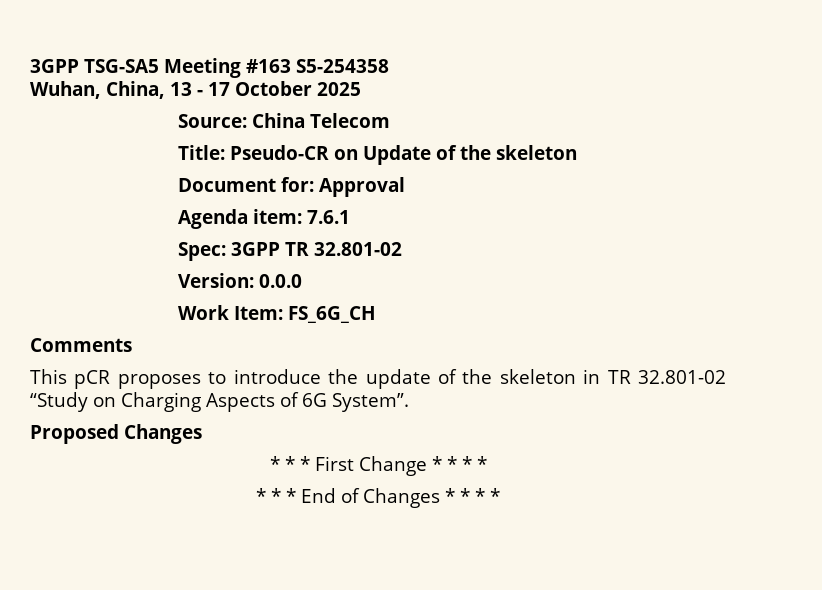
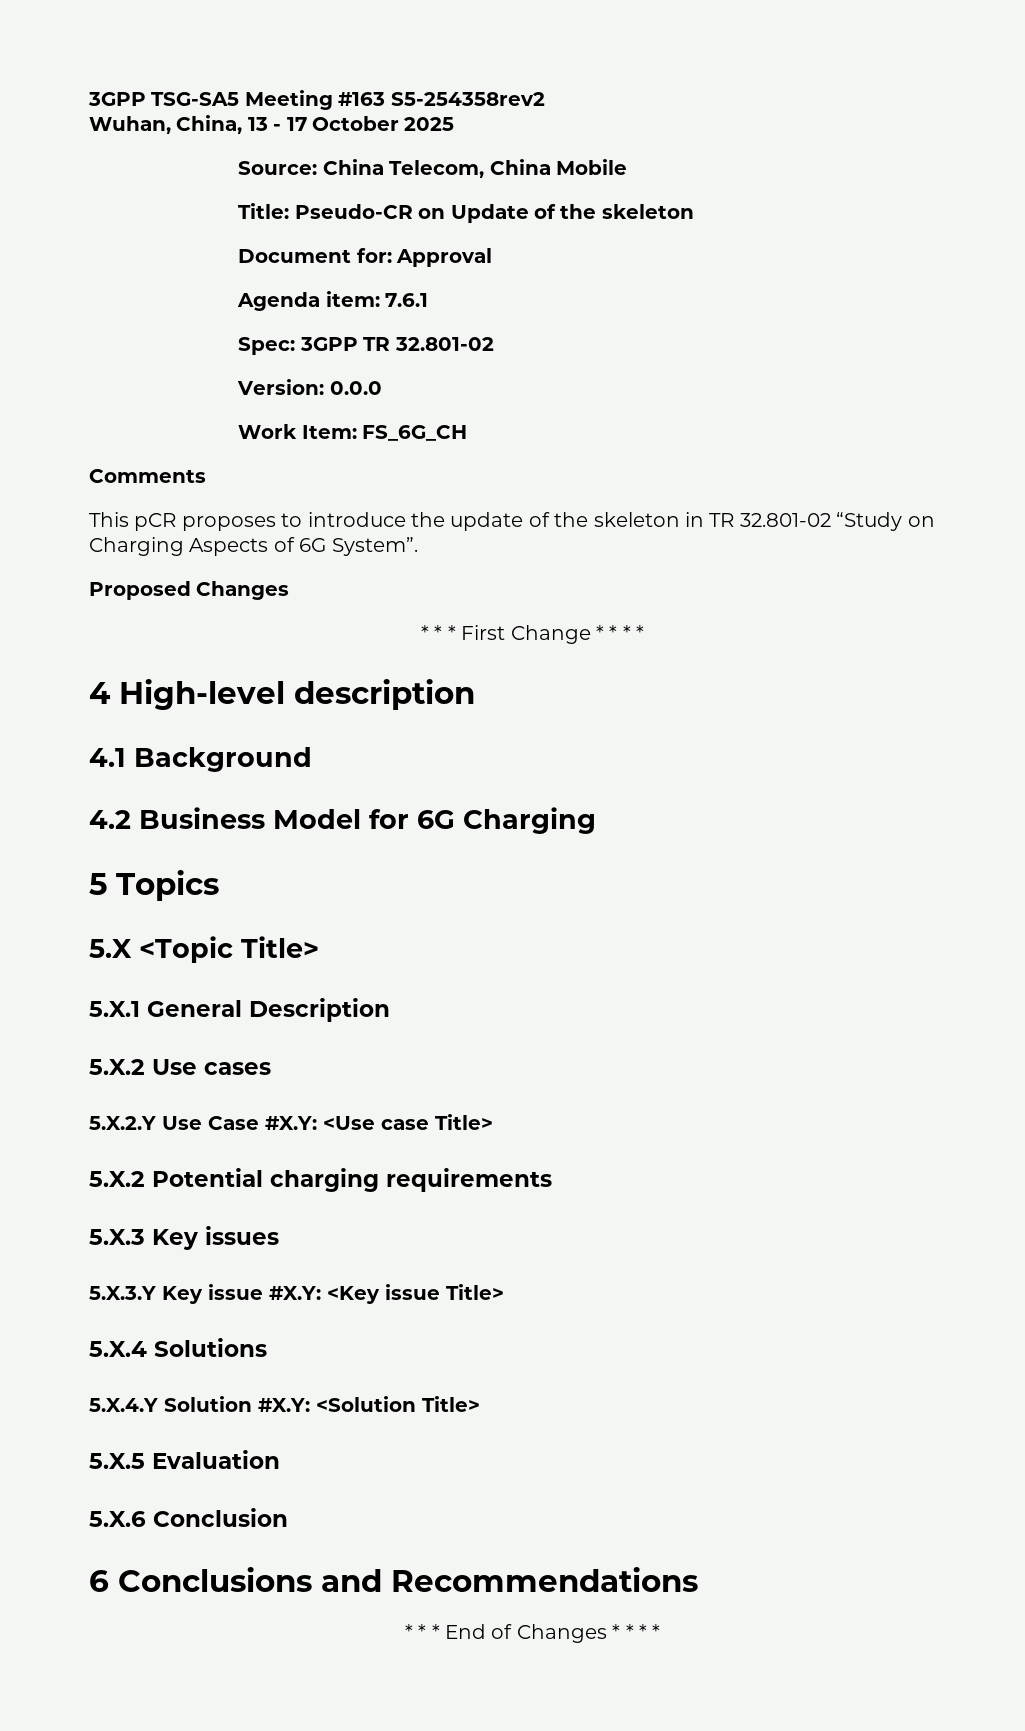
[296,59,389,73] S5-254358 -> [390,92,545,106] S5-254358rev2
[309,113,390,128] Telecom -> [389,159,627,178] Telecom, China Mobile
(487, 463) none -> [89,679,475,710] [89,747,312,772] [89,807,596,834] [89,870,219,901] [89,936,319,963] [89,998,390,1022] [89,1059,271,1075] [89,1114,493,1130] [89,1168,552,1192] [89,1226,279,1250] [89,1284,504,1304] [89,1338,267,1357] [89,1396,480,1412] [89,1450,280,1469] [89,1508,288,1527] [89,1567,698,1592] // 4 High-level description // 4.1 Background // 4.2 Business Model for 6G Charging // 5 Topics // 5.X <Topic Title> // 5.X.1 General Description // 5.X.2 Use cases // 5.X.2.Y Use Case #X.Y: <Use case Title> // 5.X.2 Potential charging requirements // 5.X.3 Key issues // 5.X.3.Y Key issue #X.Y: <Key issue Title> // 5.X.4 Solutions // 5.X.4.Y Solution #X.Y: <Solution Title> // 5.X.5 Evaluation // 5.X.6 Conclusion // 6 Conclusions and Recommendations

